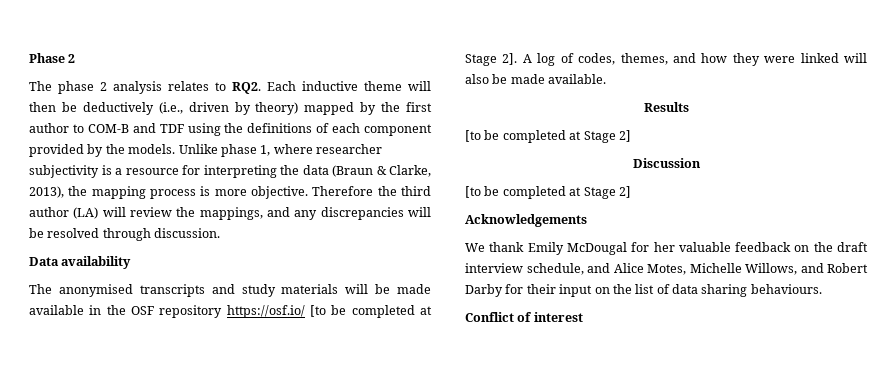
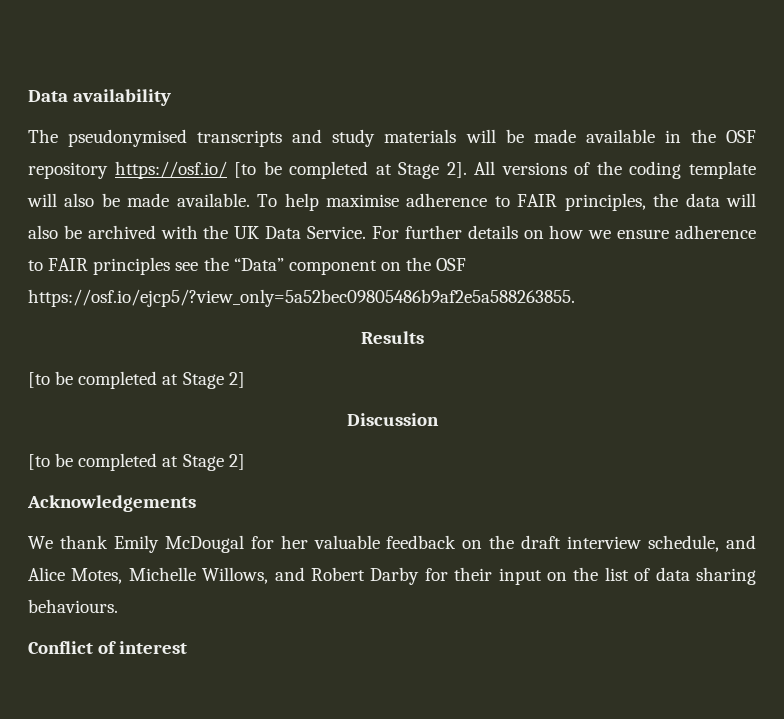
[29,53,76,63] [29,81,431,94] [29,102,432,115] [29,123,432,136] [29,144,382,157] [29,165,431,178] [29,186,431,199] [29,207,431,220] [29,228,221,241] Phase 2 // The phase 2 analysis relates to RQ2. Each inductive theme will then be deductively (i.e., driven by theory) mapped by the first author to COM-B and TDF using the definitions of each component provided by the models. Unlike phase 1, where researcher subjectivity is a resource for interpreting the data (Braun & Clarke, 2013), the mapping process is more objective. Therefore the third author (LA) will review the mappings, and any discrepancies will be resolved through discussion. // -> (28, 96) none
[58,284,133,297] anonymised -> [68,129,188,147] pseudonymised
[522,53,839,66] A log of codes, themes, and how they were linked -> [474,161,757,179] All versions of the coding template
(607, 79) none -> [257,193,757,211] [28,225,757,239] [28,257,467,275] [28,289,575,307] To help maximise adherence to FAIR principles, the data will also be archived with the UK Data Service. For further details on how we ensure adherence to FAIR principles see the “Data” component on the OSF https://osf.io/ejcp5/?view_only=5a52bec09805486b9af2e5a588263855.

